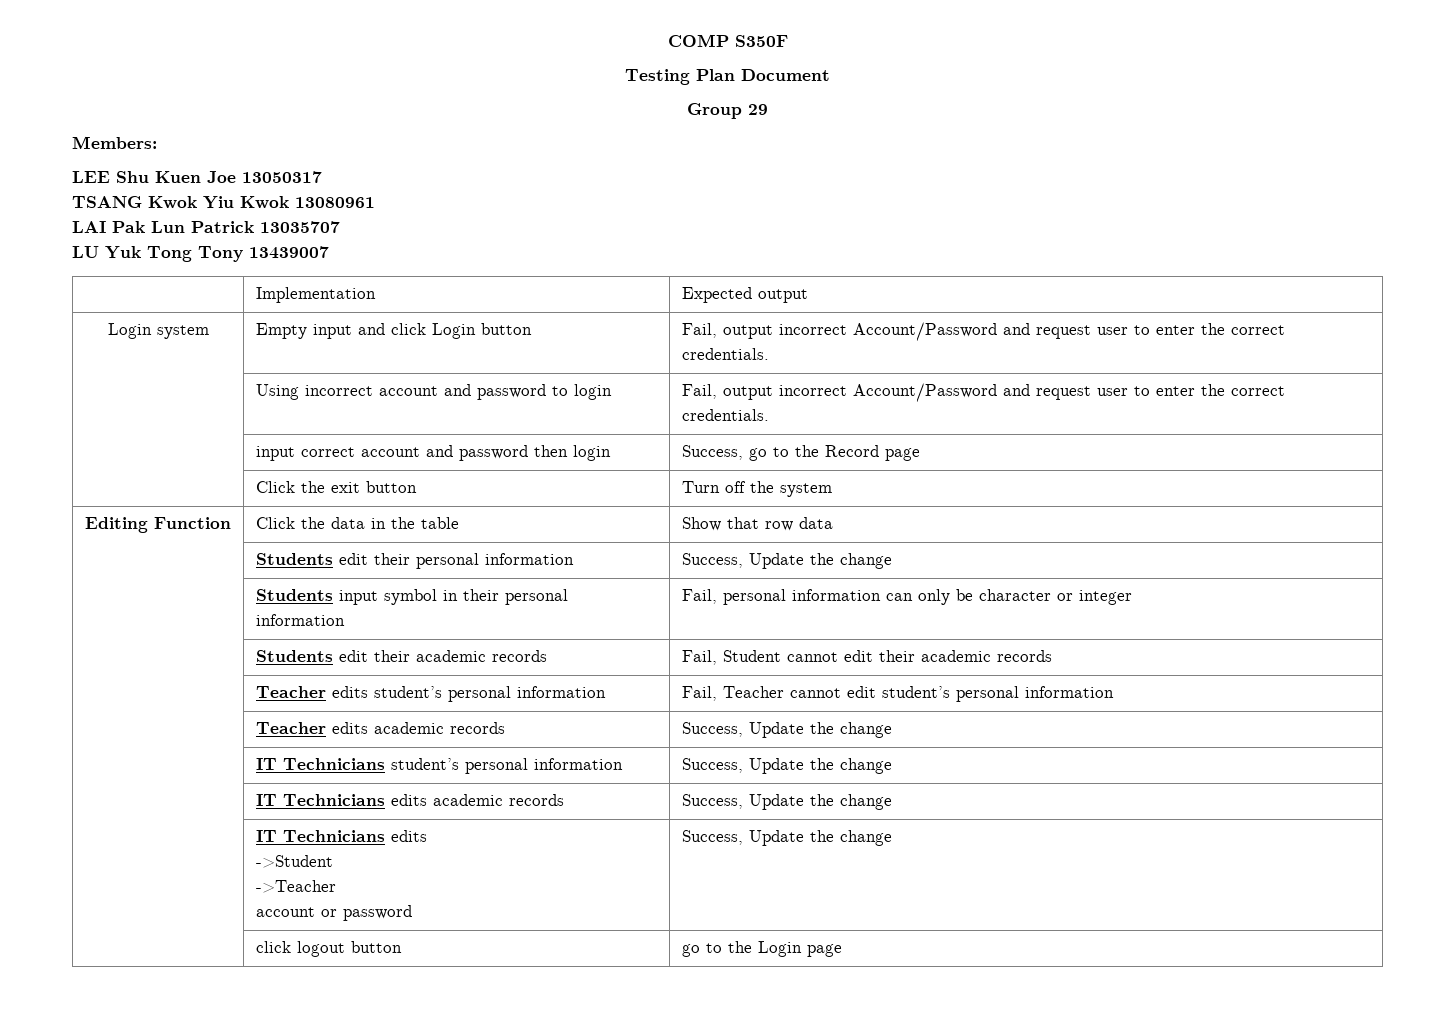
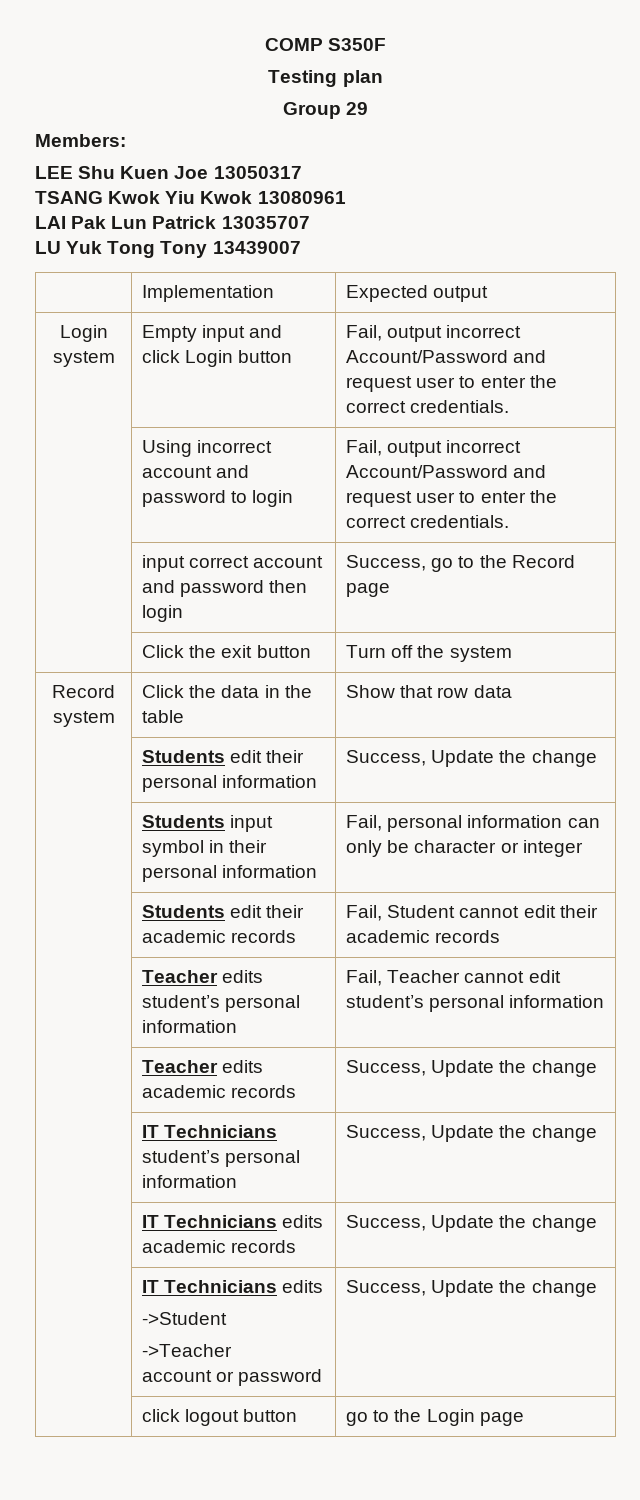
[696,69,830,81] Plan Document -> [342,70,383,87] plan
[85,517,231,533] Editing Function -> [52,685,115,698] [52,711,115,727] Record system

